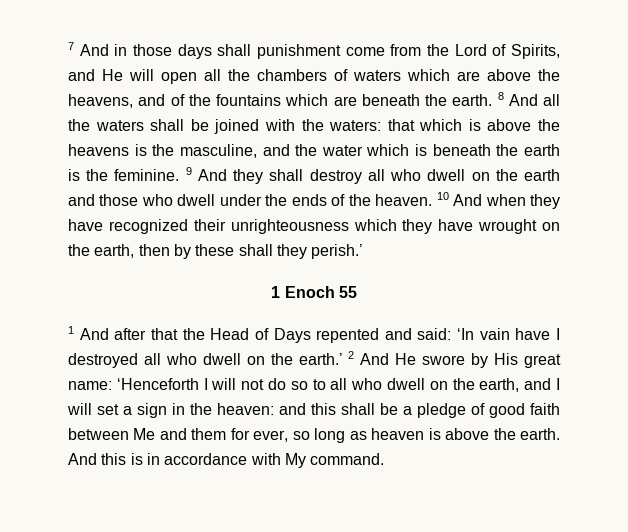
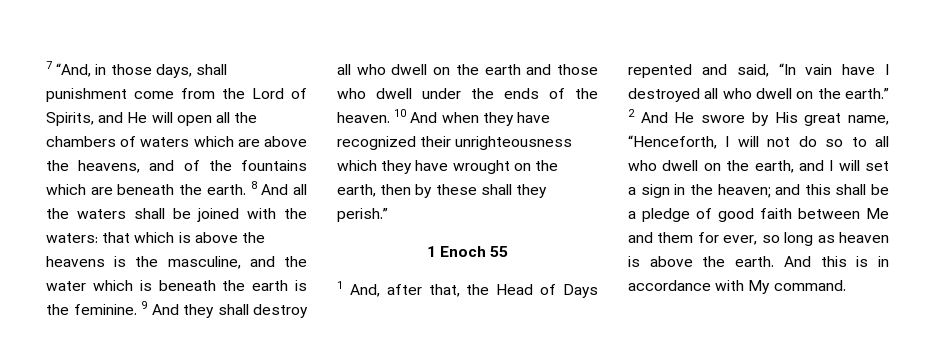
[79,44,109,56] And -> [56,63,92,77] “And,
[177,44,212,59] days -> [155,64,192,78] days,
[311,244,364,259] perish.’ -> [337,208,388,222] perish.”
[79,328,178,340] And after that -> [349,284,460,297] And, after that,
[417,328,475,340] said: ‘In -> [736,63,796,77] said, “In
[298,353,343,365] earth.’ -> [845,88,889,99] earth.”
[68,378,199,390] name: ‘Henceforth -> [848,115,889,125] [628,135,717,149] name, “Henceforth,
[217,403,274,415] heaven: -> [717,184,771,198] heaven;

